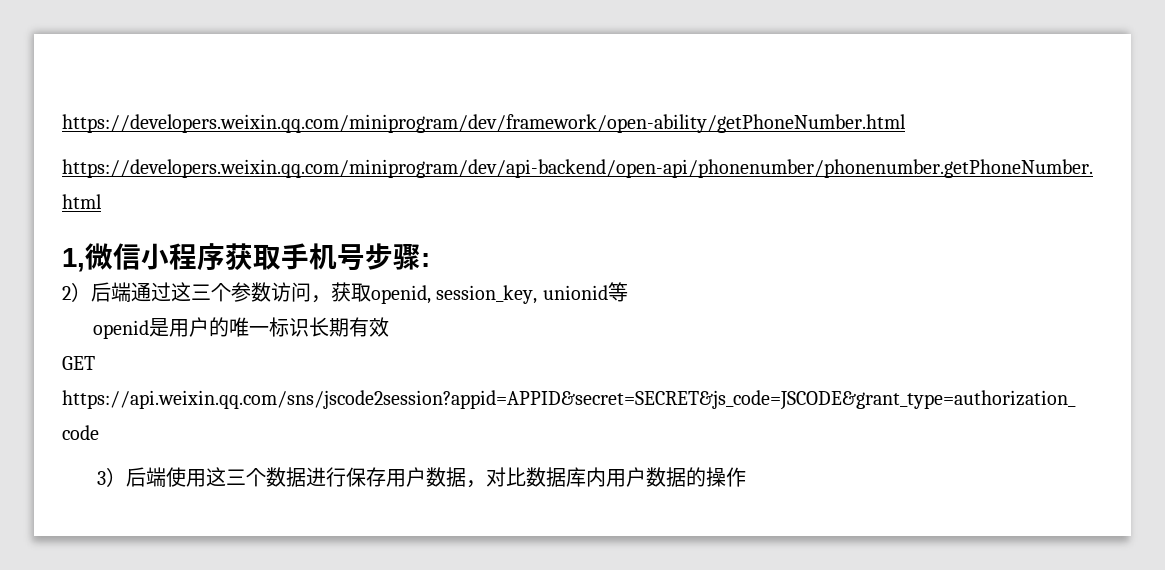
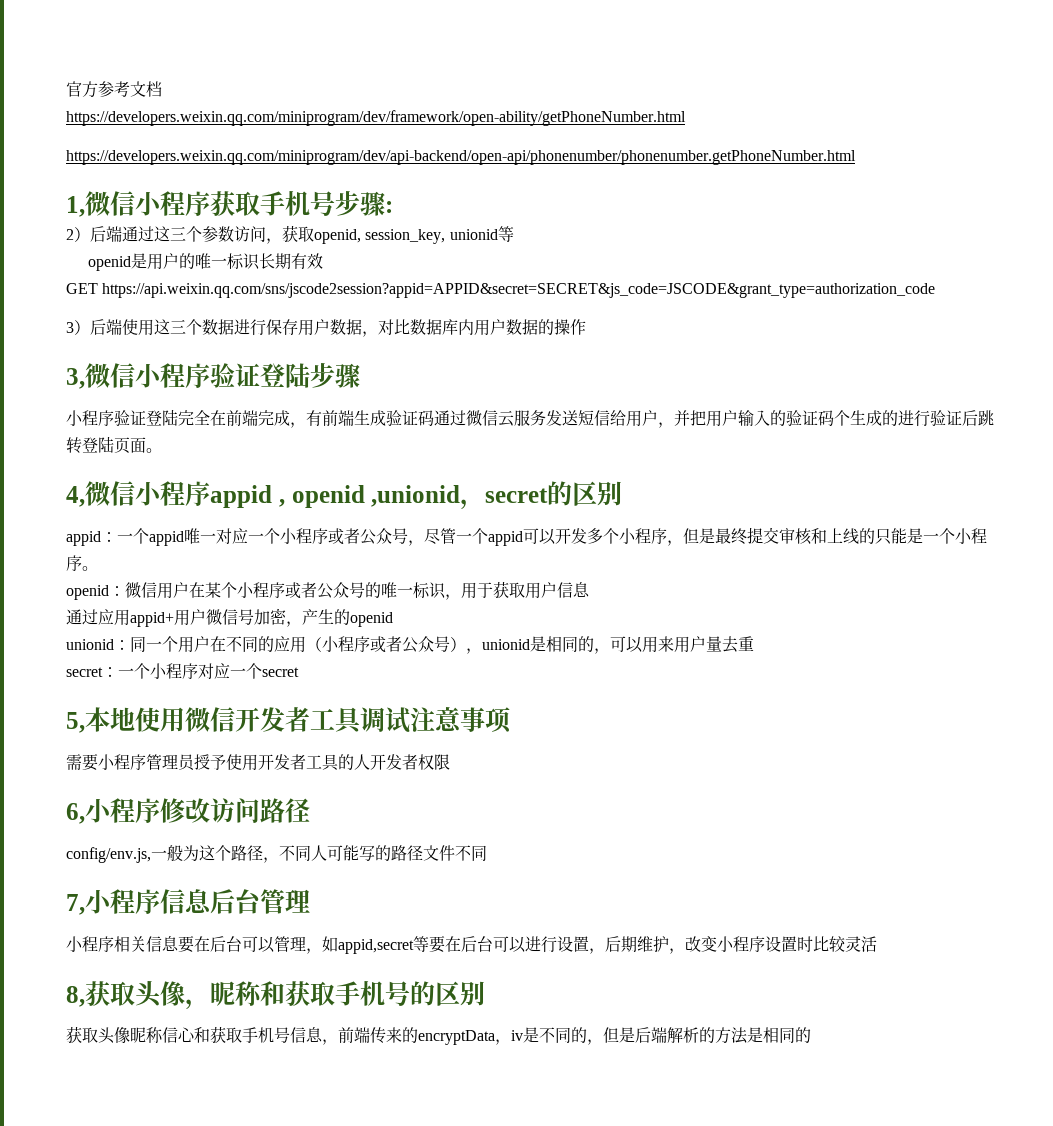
(62, 123) none -> [66,81,162,98] 官方参考文档 //
(747, 477) none -> [66,363,360,389] [66,409,994,428] [66,436,162,454] [66,481,623,510] [66,527,987,546] [66,555,98,571] [66,581,590,600] [66,608,393,627] [66,636,754,654] [66,663,299,679] [66,707,512,734] [66,754,450,771] [66,798,310,824] [66,845,487,863] [66,889,310,915] [66,936,877,954] [66,980,485,1010] [66,1026,811,1045] // 3,微信小程序验证登陆步骤 // 小程序验证登陆完全在前端完成，有前端生成验证码通过微信云服务发送短信给用户，并把用户输入的验证码个生成的进行验证后跳转登陆页面。 // 4,微信小程序appid , openid ,unionid，secret的区别 // appid：一个appid唯一对应一个小程序或者公众号，尽管一个appid可以开发多个小程序，但是最终提交审核和上线的只能是一个小程序。 // openid：微信用户在某个小程序或者公众号的唯一标识，用于获取用户信息 // 通过应用appid+用户微信号加密，产生的openid // unionid：同一个用户在不同的应用（小程序或者公众号），unionid是相同的，可以用来用户量去重 // secret：一个小程序对应一个secret // 5,本地使用微信开发者工具调试注意事项 // 需要小程序管理员授予使用开发者工具的人开发者权限 // 6,小程序修改访问路径 // config/env.js,一般为这个路径，不同人可能写的路径文件不同 // 7,小程序信息后台管理 // 小程序相关信息要在后台可以管理，如appid,secret等要在后台可以进行设置，后期维护，改变小程序设置时比较灵活 // 8,获取头像，昵称和获取手机号的区别 // 获取头像昵称信心和获取手机号信息，前端传来的encryptData，iv是不同的，但是后端解析的方法是相同的

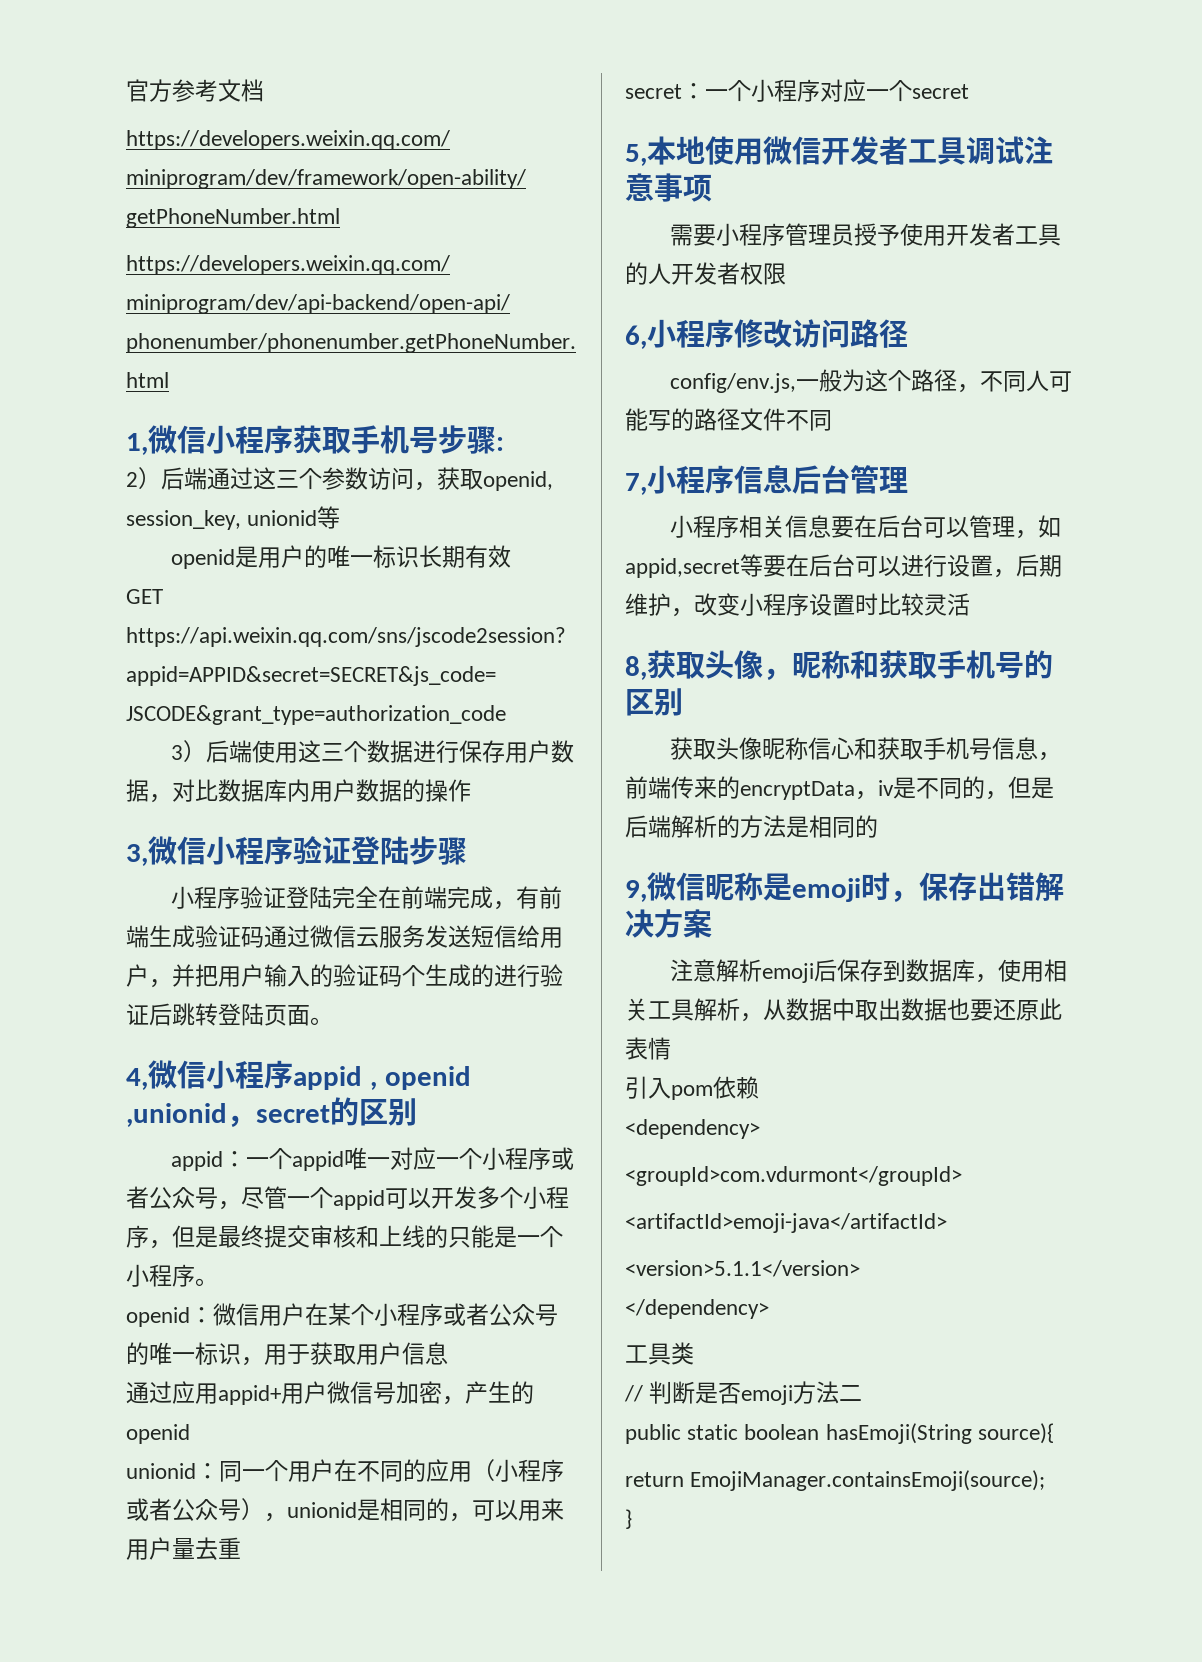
(811, 1035) none -> [625,872,1064,903] [625,909,712,938] [670,959,1068,983] [625,998,1062,1022] [625,1037,671,1060] [625,1076,759,1100] [625,1119,760,1139] [625,1166,962,1186] [625,1213,947,1233] [625,1260,860,1277] [625,1299,769,1319] [625,1342,694,1365] [624,1381,863,1405] [625,1423,1054,1444] [625,1470,1046,1491] [625,1509,632,1529] // 9,微信昵称是emoji时，保存出错解决方案 // 注意解析emoji后保存到数据库，使用相关工具解析，从数据中取出数据也要还原此表情 // 引入pom依赖 // <dependency> // <groupId>com.vdurmont</groupId> // <artifactId>emoji-java</artifactId> // <version>5.1.1</version> // </dependency> // 工具类 // // 判断是否emoji方法二 // public static boolean hasEmoji(String source){ // return EmojiManager.containsEmoji(source); // }

